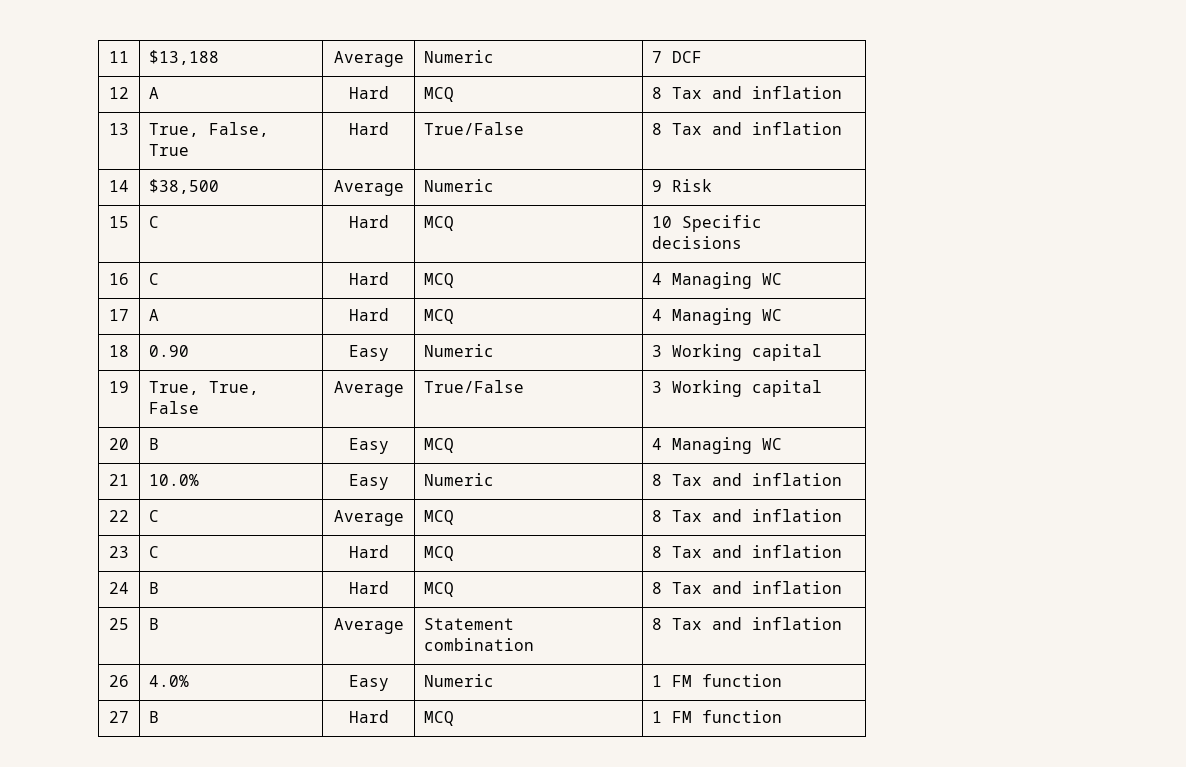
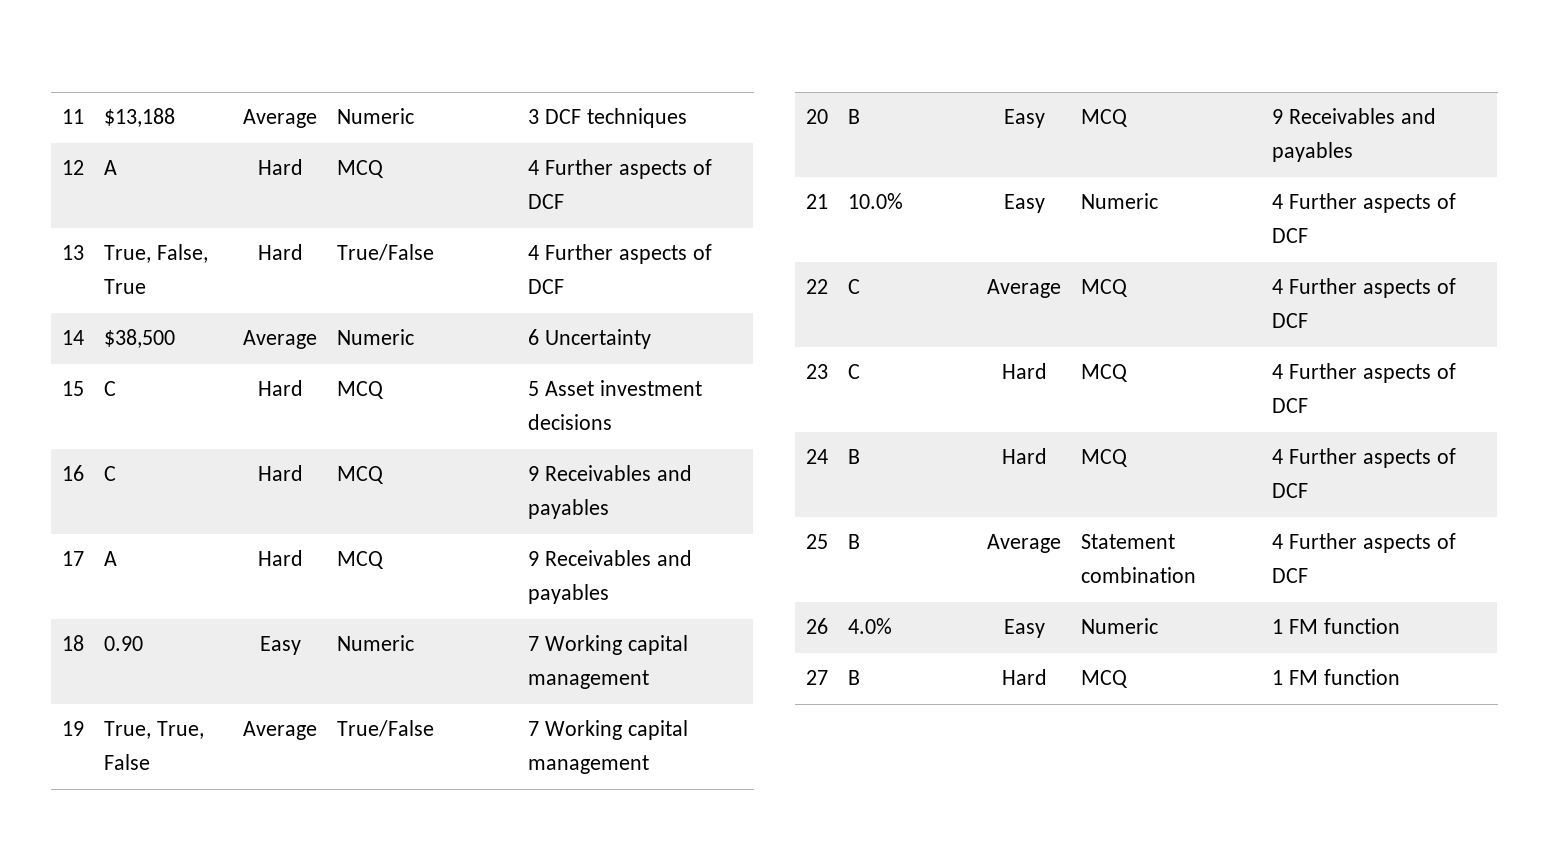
[652,51,703,63] 7 DCF -> [528,108,687,128] 3 DCF techniques
[652,86,843,99] 8 Tax and inflation -> [528,159,712,179] [528,194,565,209] 4 Further aspects of DCF
[652,122,843,135] 8 Tax and inflation -> [528,244,712,264] [528,279,565,294] 4 Further aspects of DCF
[652,179,713,192] 9 Risk -> [528,329,652,349] 6 Uncertainty
[652,215,763,232] 10 Specific -> [528,380,702,396] 5 Asset investment
[652,272,783,289] 4 Managing WC -> [528,465,692,481] [528,499,610,519] 9 Receivables and payables
[652,308,783,325] 4 Managing WC -> [528,550,692,566] [528,584,610,604] 9 Receivables and payables
[652,344,823,361] 3 Working capital -> [528,635,688,655] [528,670,650,689] 7 Working capital management
[652,380,823,397] 3 Working capital -> [528,720,688,740] [528,755,650,774] 7 Working capital management
[652,437,783,454] 4 Managing WC -> [1272,108,1436,124] [1272,142,1354,162] 9 Receivables and payables
[652,473,843,486] 8 Tax and inflation -> [1272,193,1456,213] [1272,228,1309,243] 4 Further aspects of DCF
[652,509,843,522] 8 Tax and inflation -> [1272,278,1456,298] [1272,313,1309,328] 4 Further aspects of DCF
[652,545,843,558] 8 Tax and inflation -> [1272,363,1456,383] [1272,398,1309,413] 4 Further aspects of DCF
[652,581,843,594] 8 Tax and inflation -> [1272,448,1456,468] [1272,483,1309,498] 4 Further aspects of DCF
[652,617,843,630] 8 Tax and inflation -> [1272,533,1456,553] [1272,568,1309,583] 4 Further aspects of DCF

